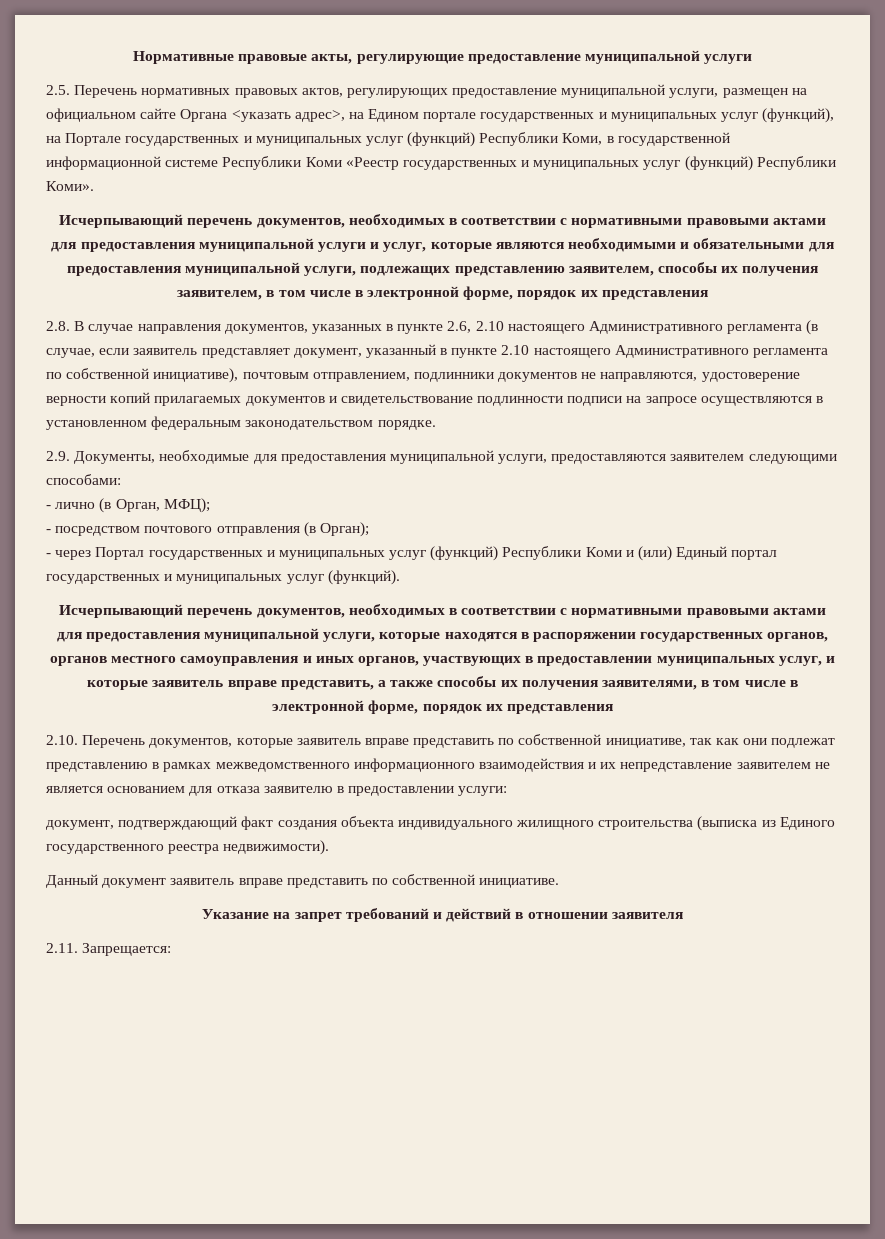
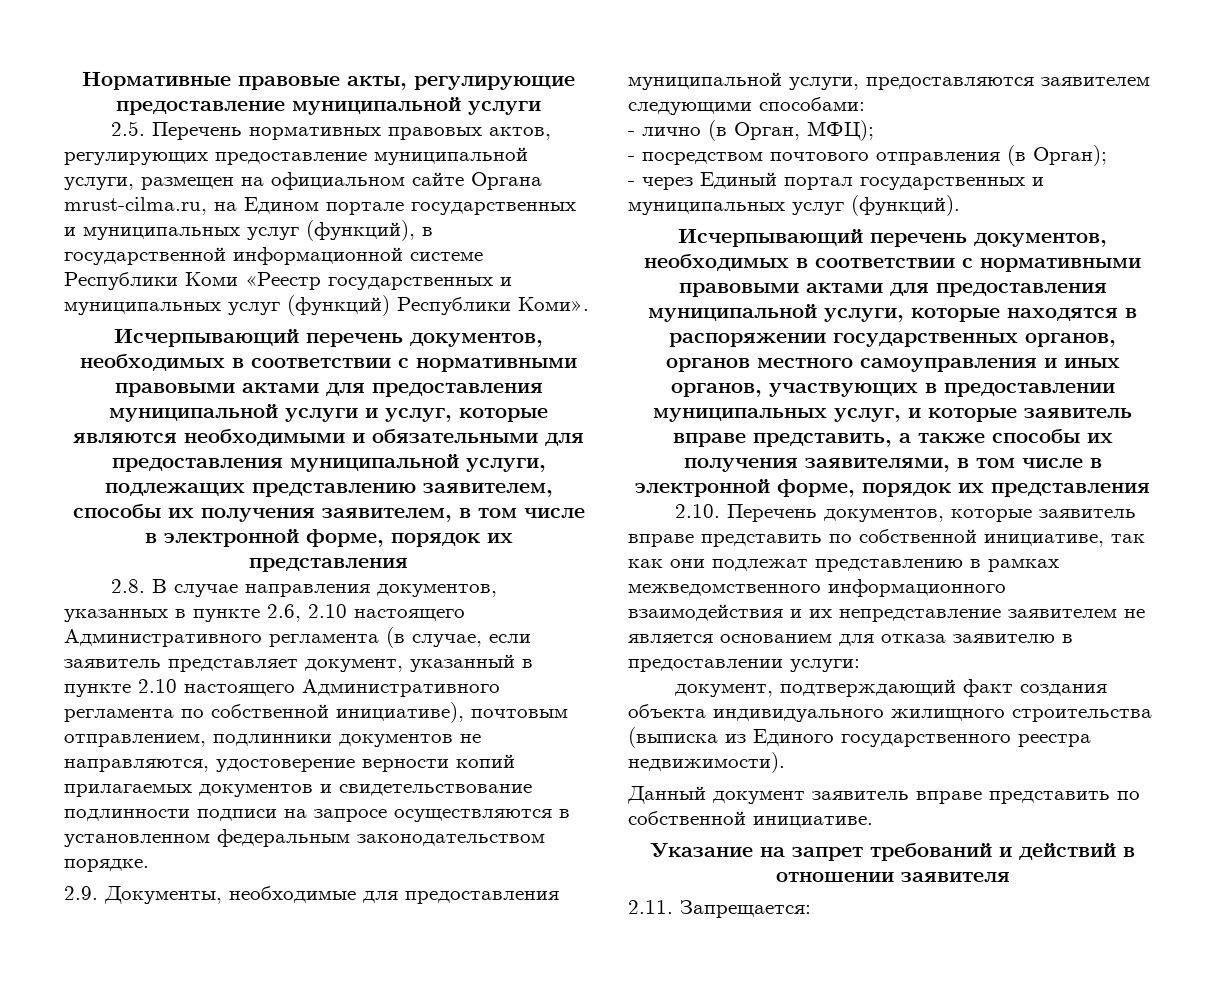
[231,110,345,122] <указать адрес>, -> [64,197,207,215] mrust-cilma.ru,
[46,132,603,147] на Портале государственных и муниципальных услуг (функций) Республики Коми, -> (415, 230) none
[95,546,673,561] Портал государственных и муниципальных услуг (функций) Республики Коми и (или) -> (693, 183) none

